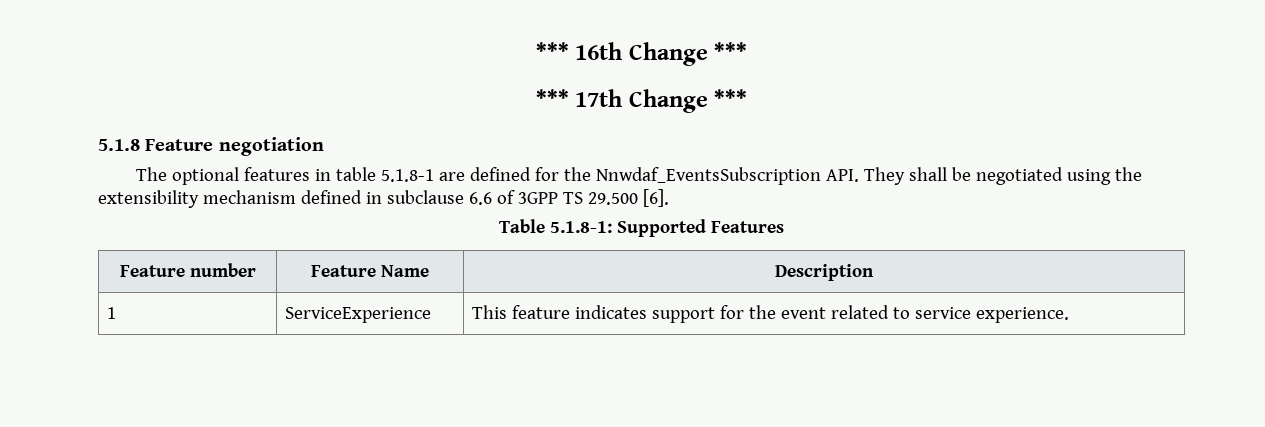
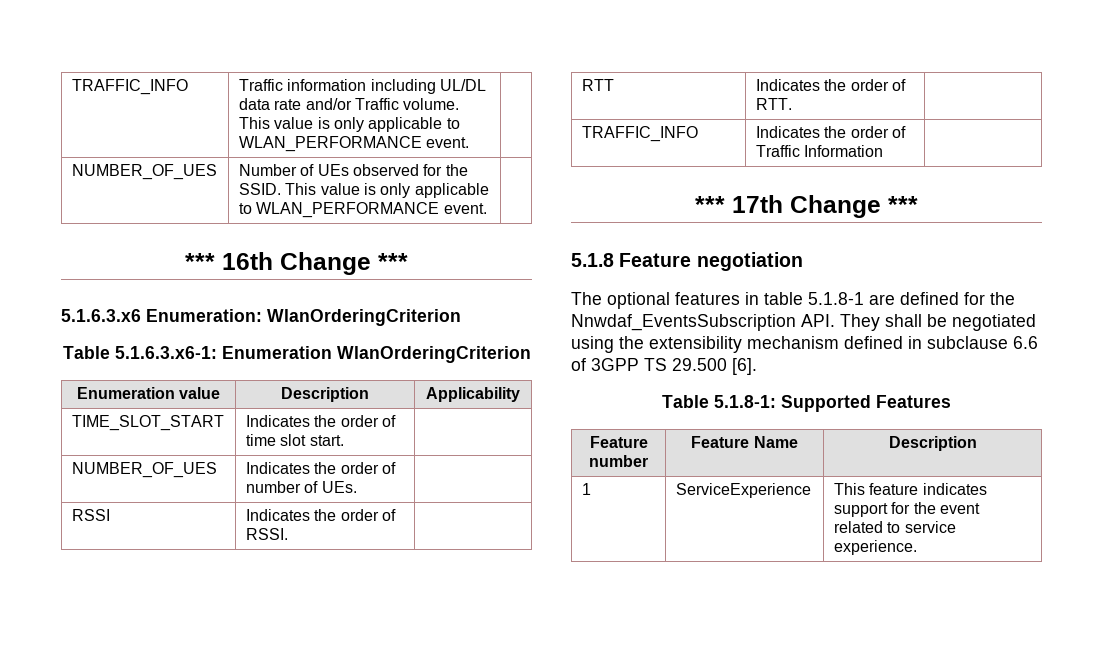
[535,42,748,66] *** 16th Change *** -> [71,79,188,95] [238,79,486,94] [238,98,460,110] [238,117,460,132] [238,136,470,152] [71,164,217,180] [238,164,468,176] [238,183,489,198] [238,202,487,218] [185,252,408,275] [61,309,461,326] [62,346,531,363] [76,387,221,399] [281,387,369,402] [426,387,520,402] [71,415,224,431] [245,415,396,427] [245,434,344,446] [71,462,217,478] [245,462,396,474] [245,481,357,493] [71,509,110,521] [245,509,396,521] [245,528,288,540] [581,79,614,91] [755,79,906,91] [755,98,792,110] [581,126,698,142] [755,126,906,138] [755,145,884,157] TRAFFIC_INFO | Traffic information including UL/DL data rate and/or Traffic volume. This value is only applicable to WLAN_PERFORMANCE event. | // NUMBER_OF_UES | Number of UEs observed for the SSID. This value is only applicable to WLAN_PERFORMANCE event. | // *** 16th Change *** // 5.1.6.3.x6 Enumeration: WlanOrderingCriterion // Table 5.1.6.3.x6-1: Enumeration WlanOrderingCriterion // Enumeration value | Description | Applicability // TIME_SLOT_START | Indicates the order of time slot start. | // NUMBER_OF_UES | Indicates the order of number of UEs. | // RSSI | Indicates the order of RSSI. | // RTT | Indicates the order of RTT. | // TRAFFIC_INFO | Indicates the order of Traffic Information |

